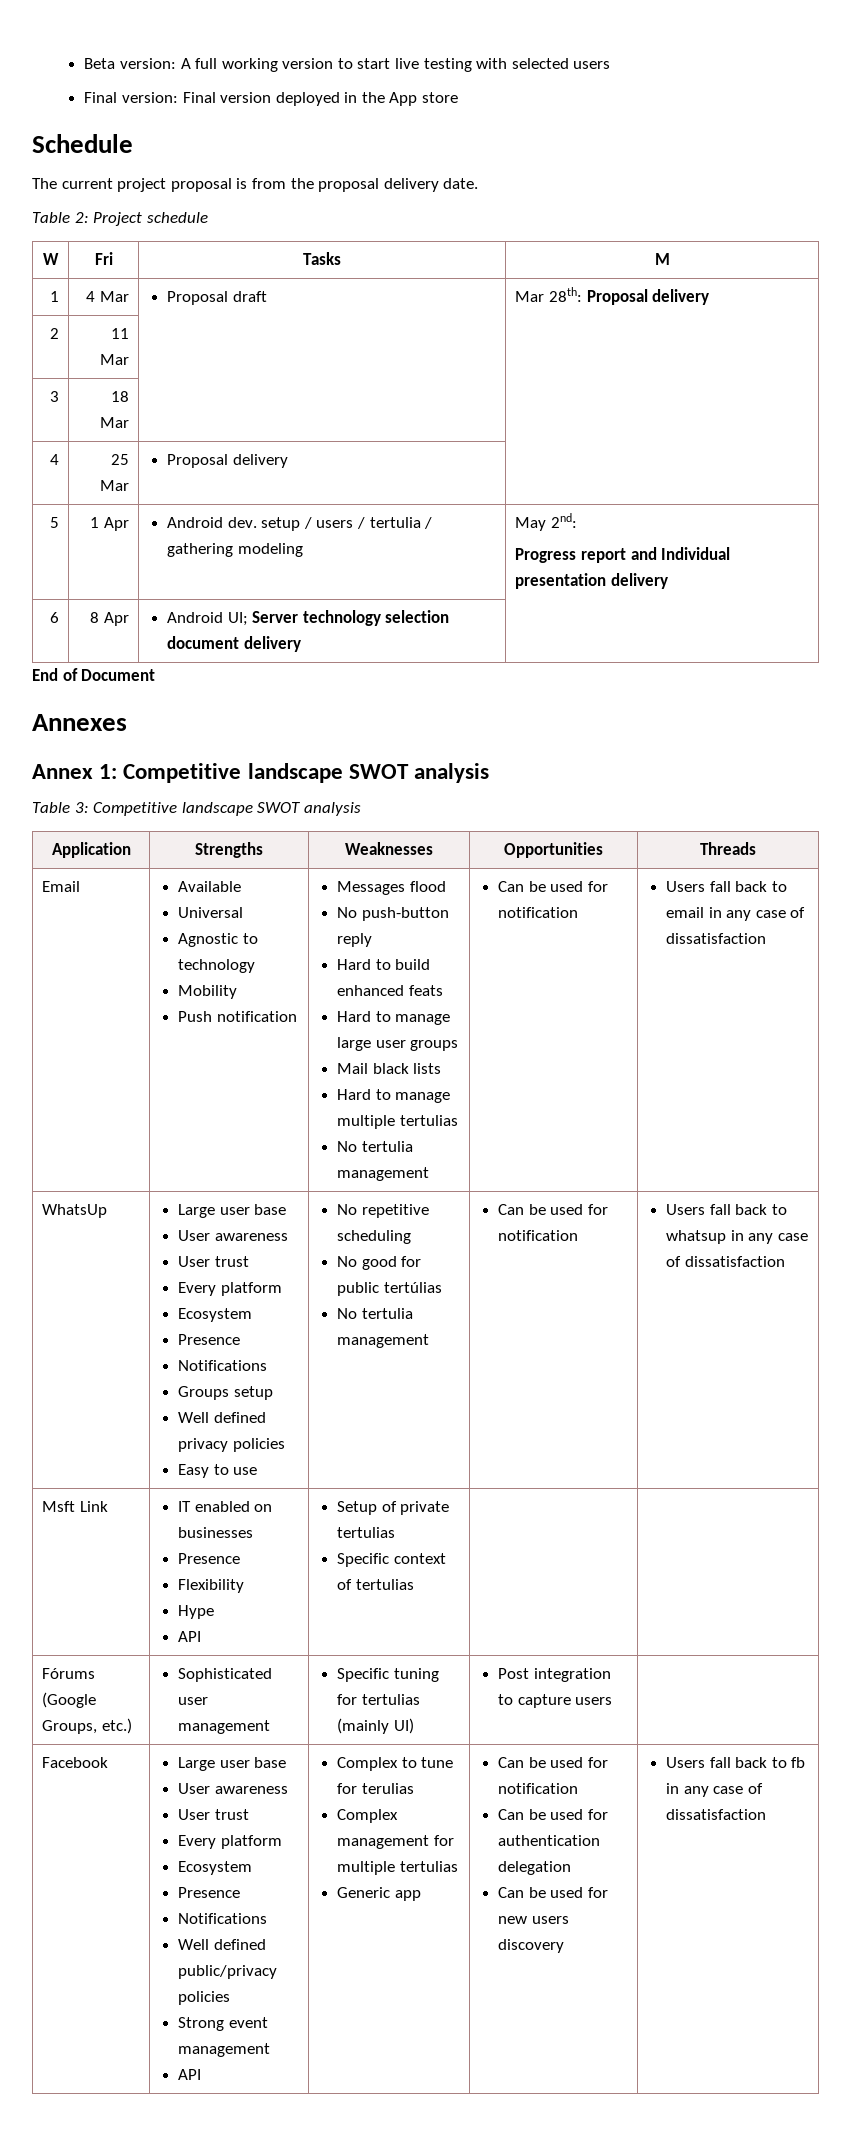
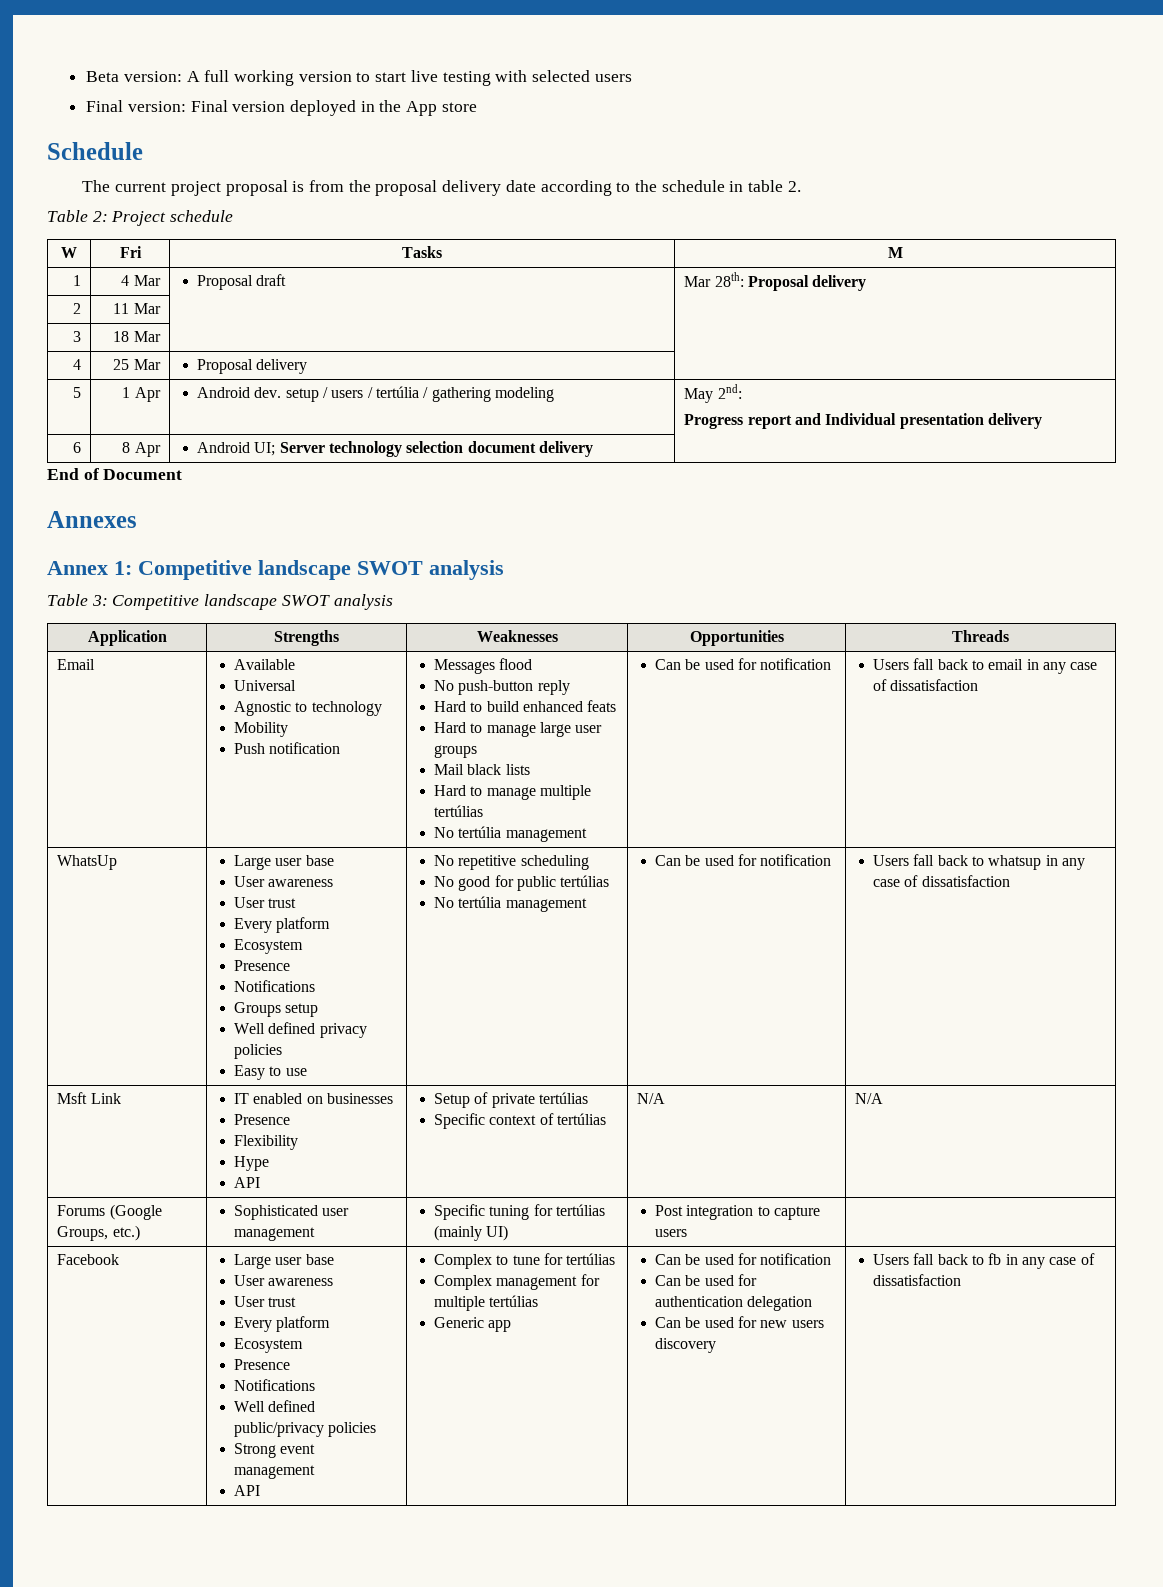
[443,178,479,189] date. -> [505,180,801,196] date according to the schedule in table 2.
[369,517,421,528] tertulia -> [375,386,419,398] tertúlia
[399,1115,458,1126] [337,1141,413,1152] tertulias // No tertulia -> [433,805,483,817] [433,826,502,838] tertúlias // No tertúlia
[361,1308,413,1319] tertulia -> [458,896,502,908] tertúlia
[337,1527,396,1538] tertulias -> [538,1092,588,1104] tertúlias
[355,1579,414,1590] [42,1668,96,1679] tertulias | | // Fórums -> [556,1113,606,1125] [637,1093,666,1104] [855,1093,884,1104] [57,1205,106,1216] tertúlias | N/A | N/A // Forums
[361,1694,420,1705] tertulias -> [555,1204,605,1216] tertúlias
[361,1783,414,1794] terulias -> [566,1253,616,1265] tertúlias
[399,1861,458,1872] tertulias -> [489,1295,539,1307] tertúlias

